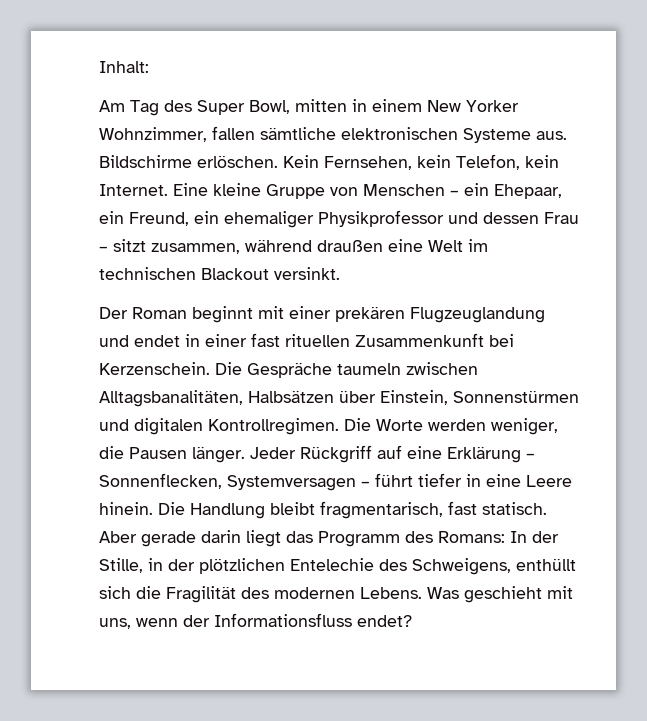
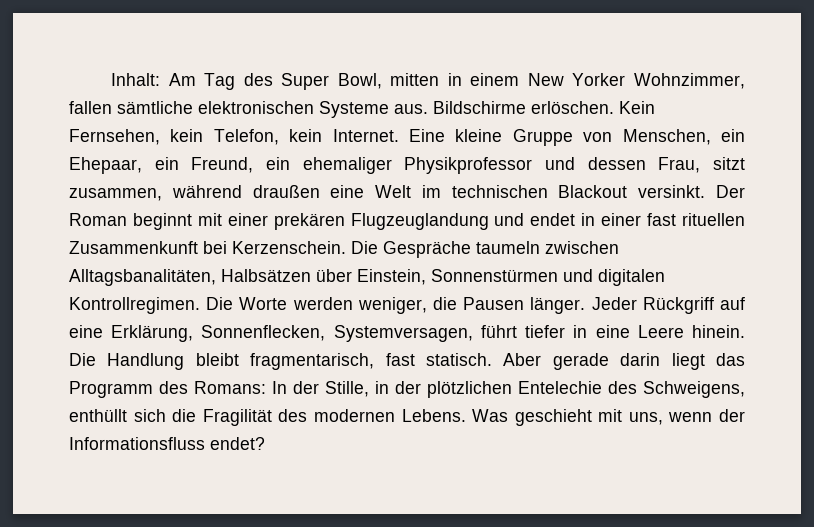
(149, 67) // -> (161, 79) none
[363,184,459,196] Menschen – -> [622,129,711,145] Menschen,
[544,212,579,224] [99,246,108,252] Frau – -> [658,157,701,173] Frau,
(340, 273) // -> (706, 191) none
[447,446,535,463] [99,473,370,491] Erklärung – Sonnenflecken, Systemversagen – -> [111,325,473,342] Erklärung, Sonnenflecken, Systemversagen,

